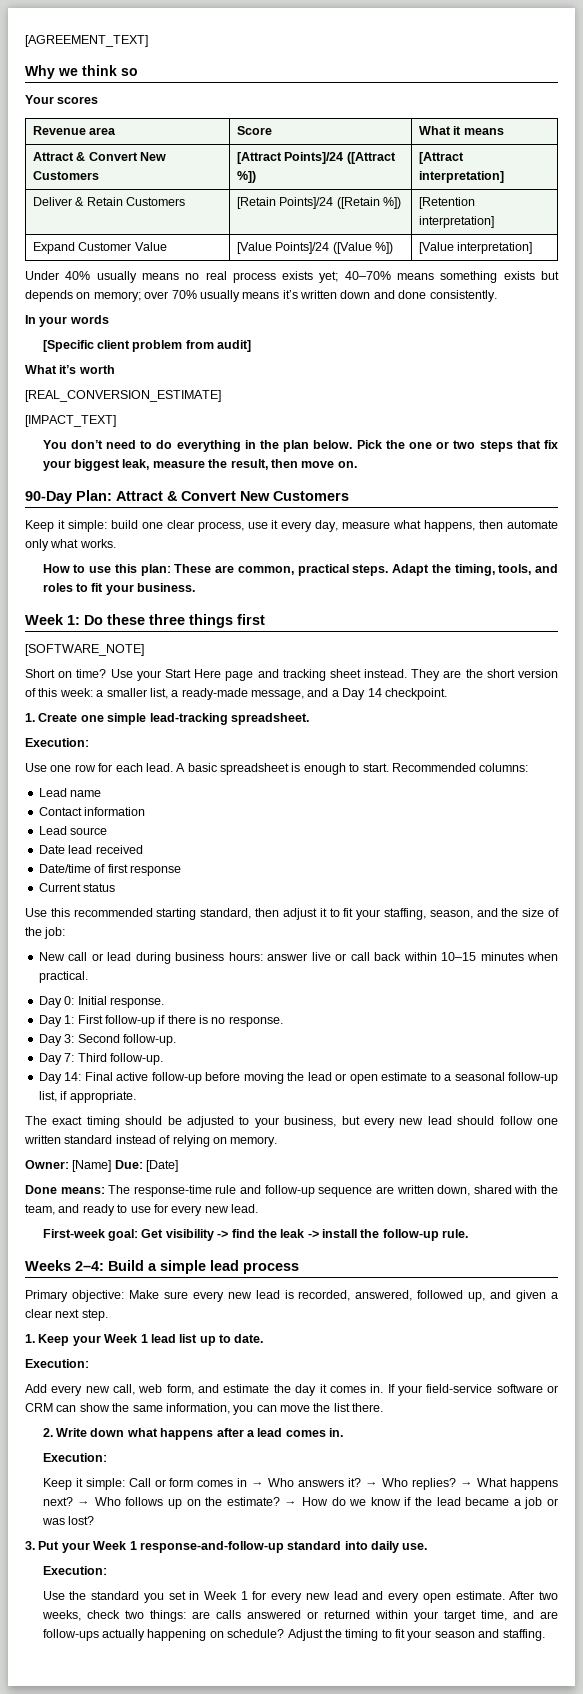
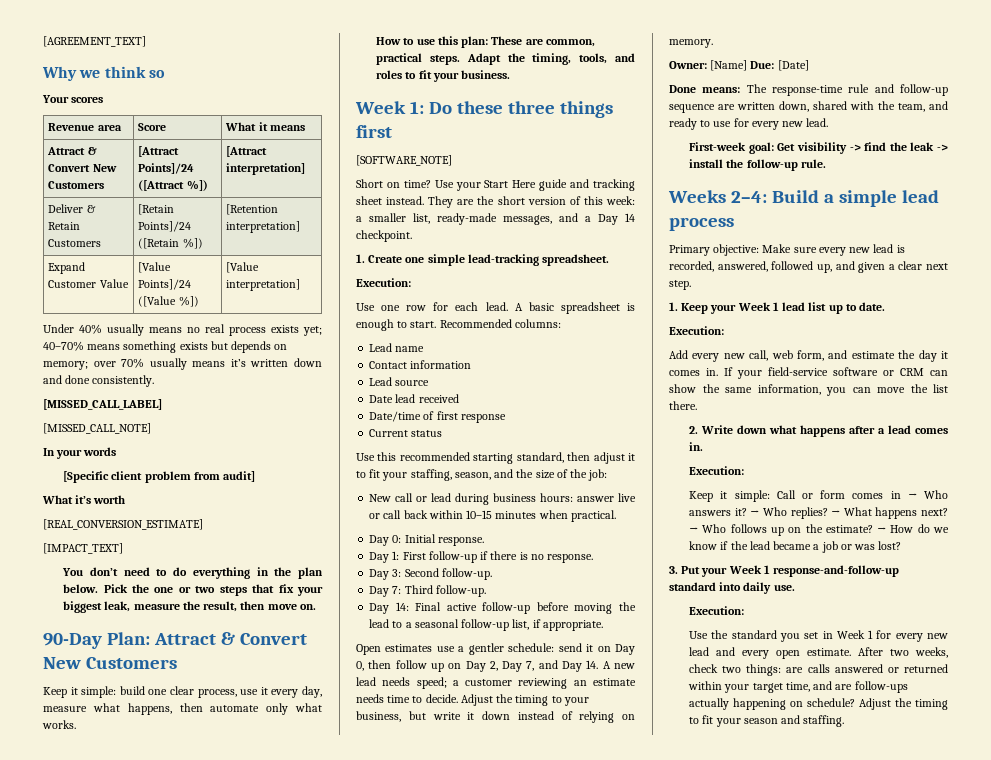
(497, 296) none -> [43,399,162,410] [43,423,151,434] // [MISSED_CALL_LABEL] // [MISSED_CALL_NOTE]
[225,671,254,681] page -> [539,179,568,191] guide
[171,688,304,700] a ready-made message, -> [437,213,552,225] ready-made messages,
[335,1072,428,1084] or open estimate -> (390, 623) none
[25,1116,558,1128] [24,1135,113,1144] The exact timing should be adjusted to your business, but every new lead should follow one written standard -> [356,643,635,655] [356,660,636,672] [356,677,636,689] [356,694,589,706] [356,711,510,722] Open estimates use a gentler schedule: send it on Day 0, then follow up on Day 2, Day 7, and Day 14. A new lead needs speed; a customer reviewing an estimate needs time to decide. Adjust the timing to your business, but write it down

